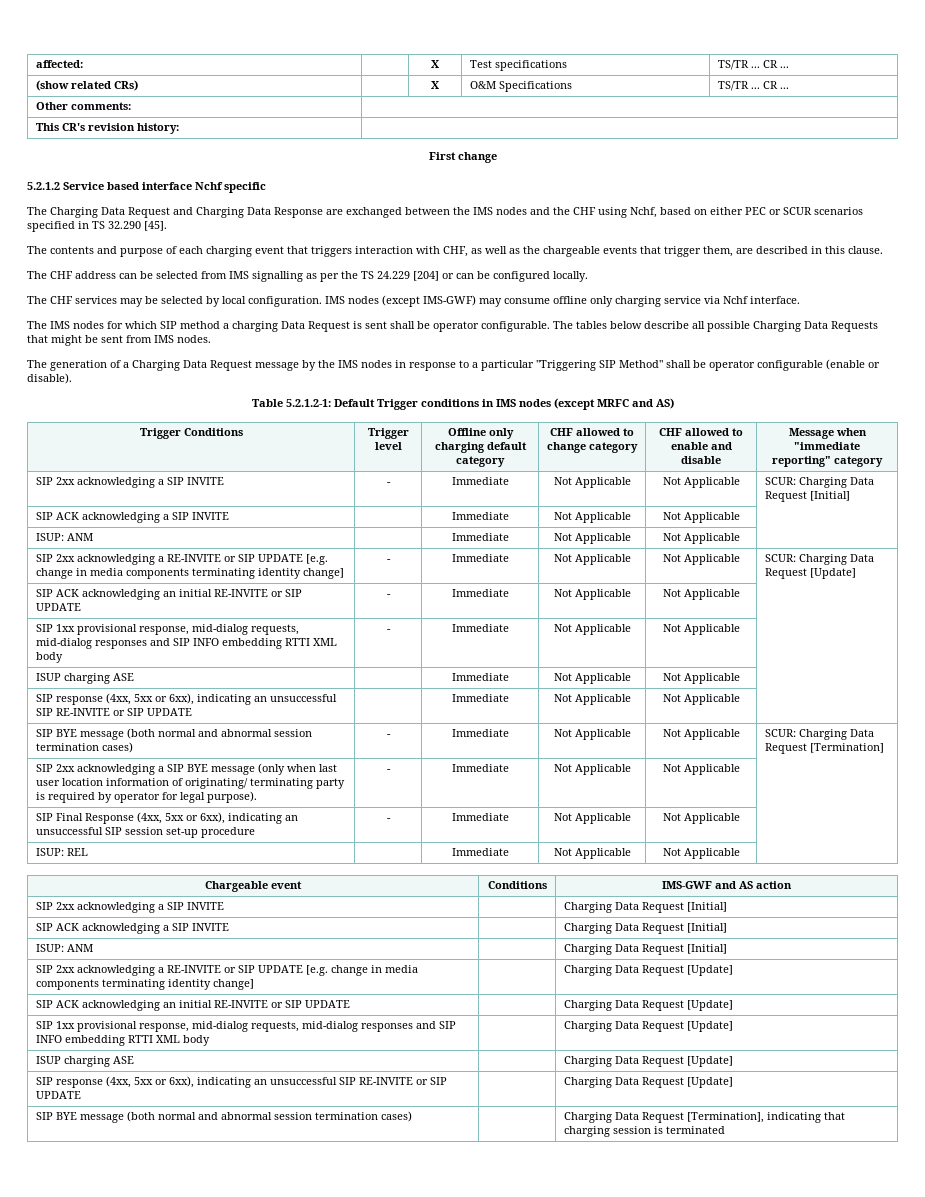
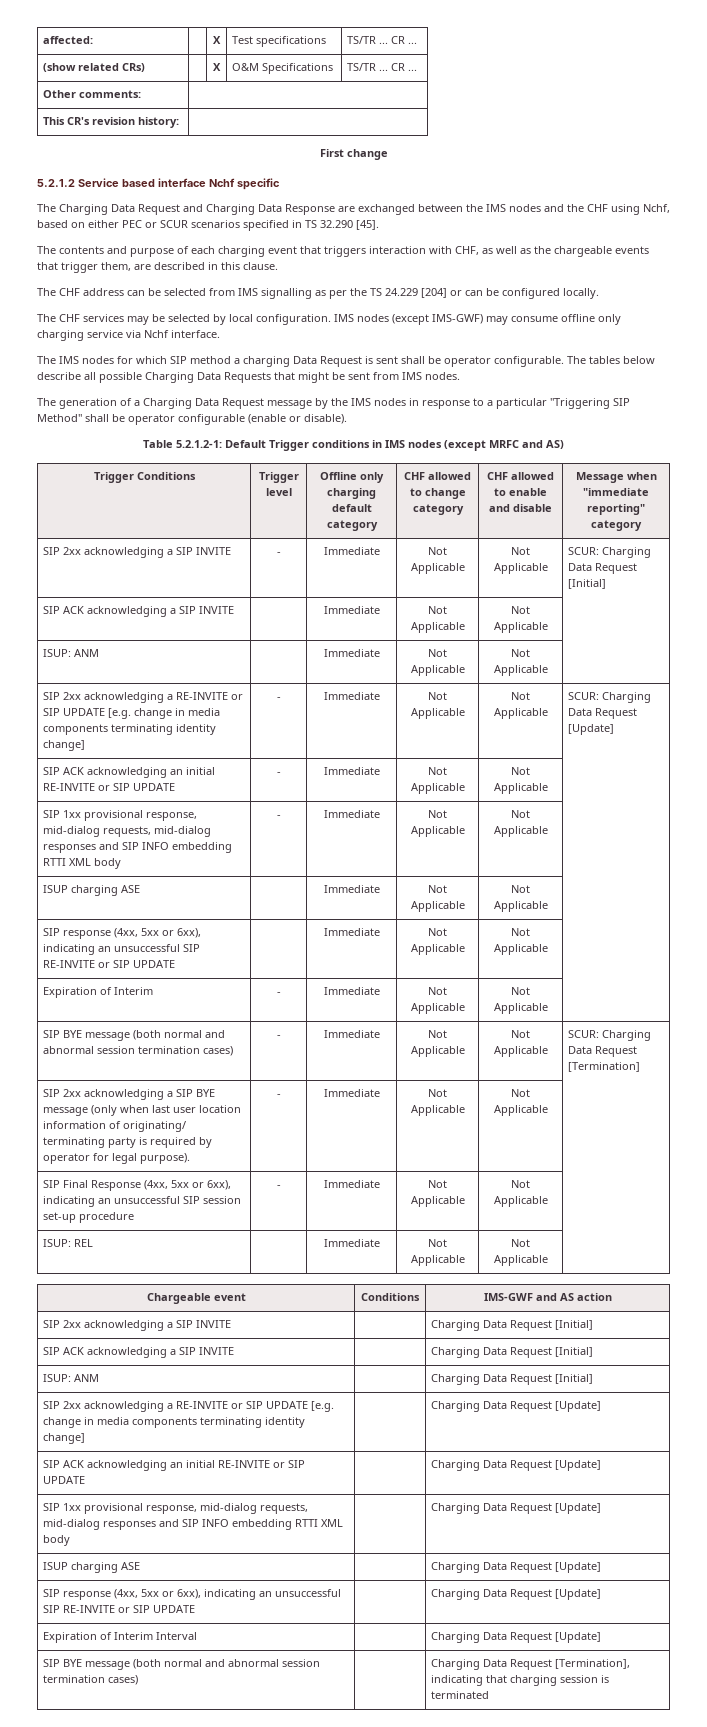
(740, 699) none -> [43,987,154,998] [276,992,281,995] [323,987,380,995] [428,987,447,995] [410,1003,465,1014] [511,987,530,995] [493,1003,548,1014] // Expiration of Interim | - | Immediate | Not Applicable | Not Applicable |
(733, 1082) none -> [43,1632,198,1643] [431,1632,602,1643] // Expiration of Interim Interval | | Charging Data Request [Update]

